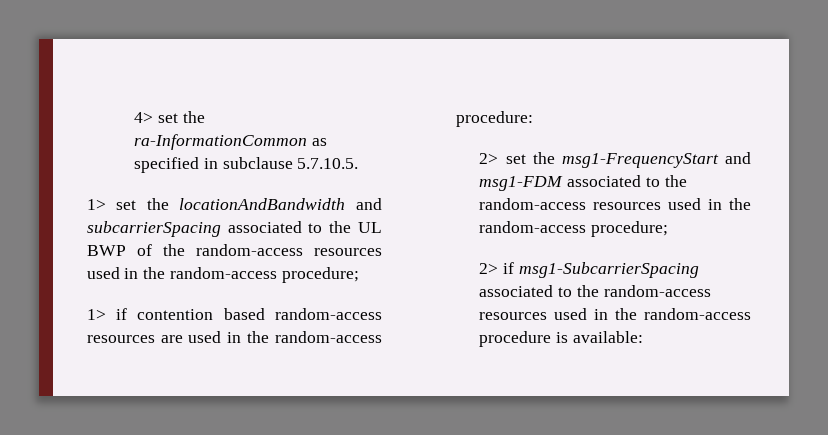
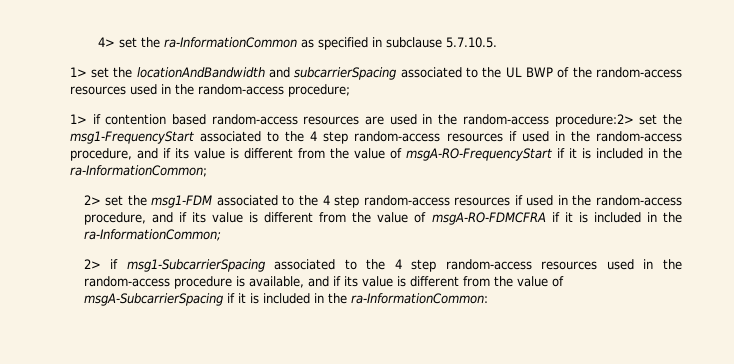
[455,111,533,127] procedure: -> [554,114,682,127] [69,131,683,144] [69,148,683,161] [69,165,207,177] procedure:2> set the msg1-FrequencyStart associated to the 4 step random-access resources if used in the random-access procedure, and if its value is different from the value of msgA-RO-FrequencyStart if it is included in the ra-InformationCommon;
[561,152,751,168] msg1-FrequencyStart and -> (147, 200) none
[479,198,751,210] [479,221,669,237] random-access resources used in the random-access procedure; -> [322,195,682,208] [83,212,682,225] [83,229,221,241] 4 step random-access resources if used in the random-access procedure, and if its value is different from the value of msgA-RO-FDMCFRA if it is included in the ra-InformationCommon;
(599, 291) none -> [394,259,437,272] 4 step
[572,331,643,343] available: -> [248,276,564,288] [83,293,488,306] available, and if its value is different from the value of msgA-SubcarrierSpacing if it is included in the ra-InformationCommon:

